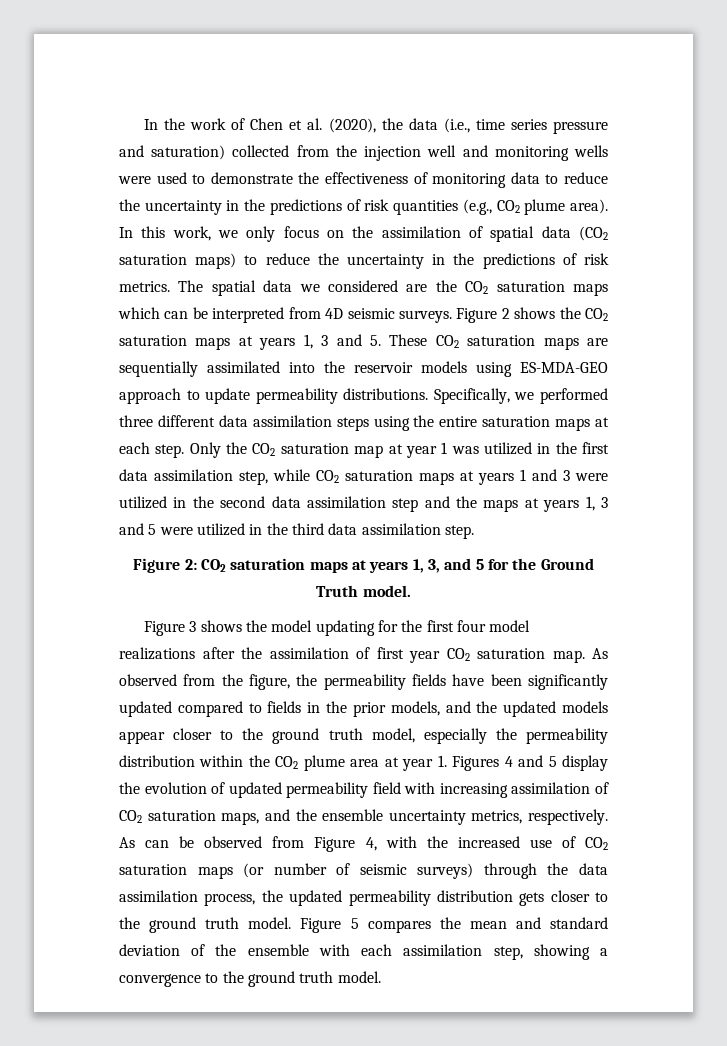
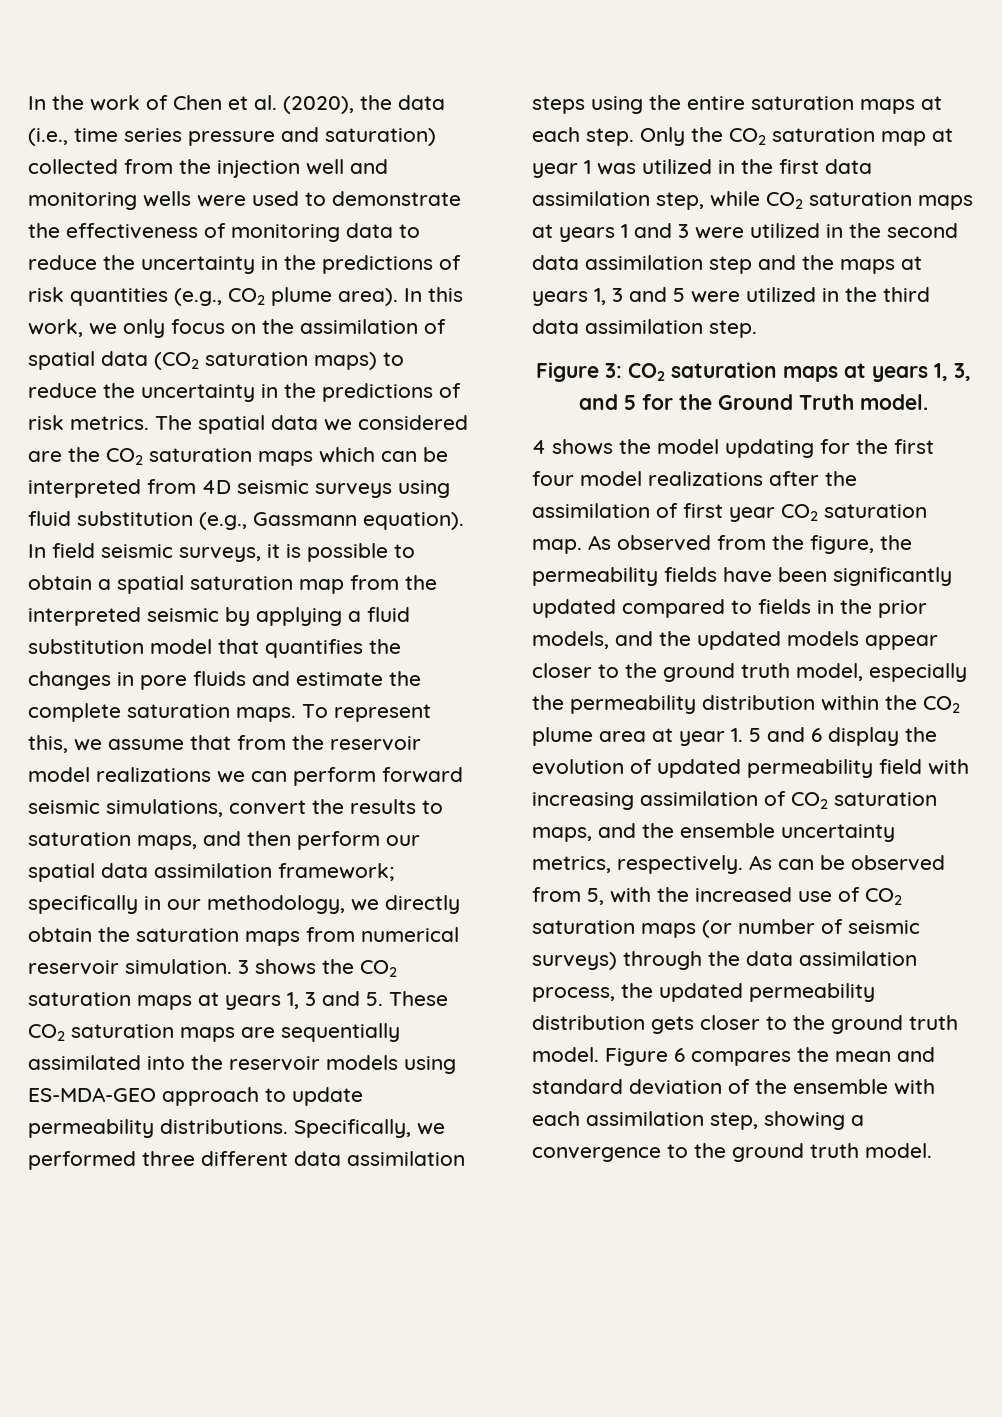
[398,308,510,323] surveys. Figure 2 -> [315,480,450,498] [28,511,464,530] [28,543,415,562] [28,575,437,594] [28,607,410,626] [28,639,401,658] [28,671,421,690] [28,703,431,722] [28,735,421,753] [28,767,463,786] [28,799,443,817] [28,831,420,850] [28,863,394,882] [28,895,460,914] [28,927,459,946] [28,959,249,975] surveys using fluid substitution (e.g., Gassmann equation). In field seismic surveys, it is possible to obtain a spatial saturation map from the interpreted seismic by applying a fluid substitution model that quantifies the changes in pore fluids and estimate the complete saturation maps. To represent this, we assume that from the reservoir model realizations we can perform forward seismic simulations, convert the results to saturation maps, and then perform our spatial data assimilation framework; specifically in our methodology, we directly obtain the saturation maps from numerical reservoir simulation. 3
[184,559,197,570] 2: -> [604,363,622,378] 3:
[144,621,197,636] Figure 3 -> [532,440,546,454] 4
[452,755,557,771] Figures 4 and 5 -> [749,727,822,742] 5 and 6
[314,837,377,852] Figure 4, -> [587,888,604,905] 5,
[350,918,359,929] 5 -> [674,1048,685,1062] 6

